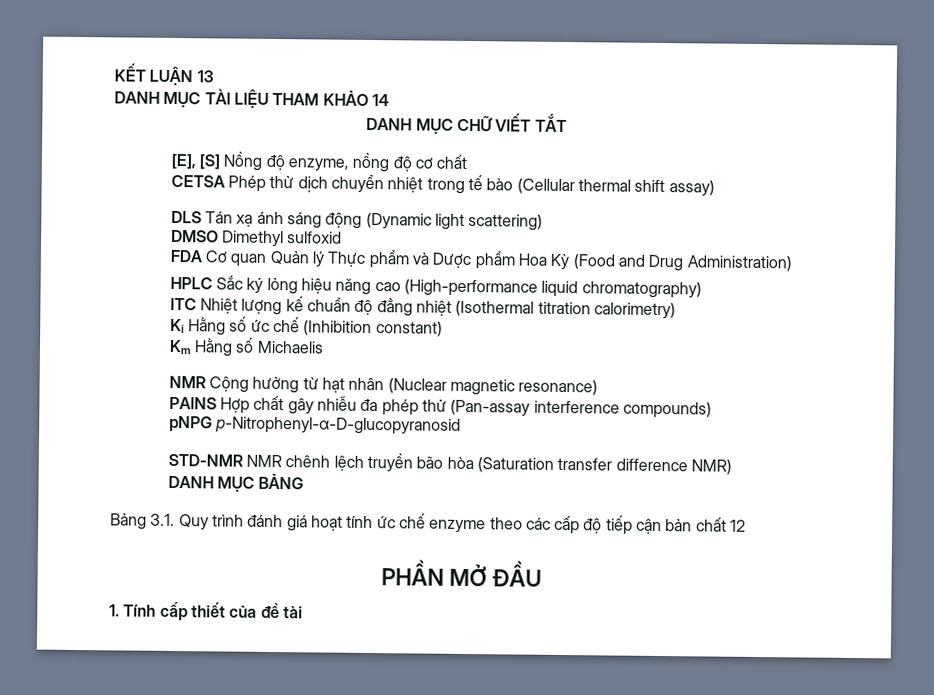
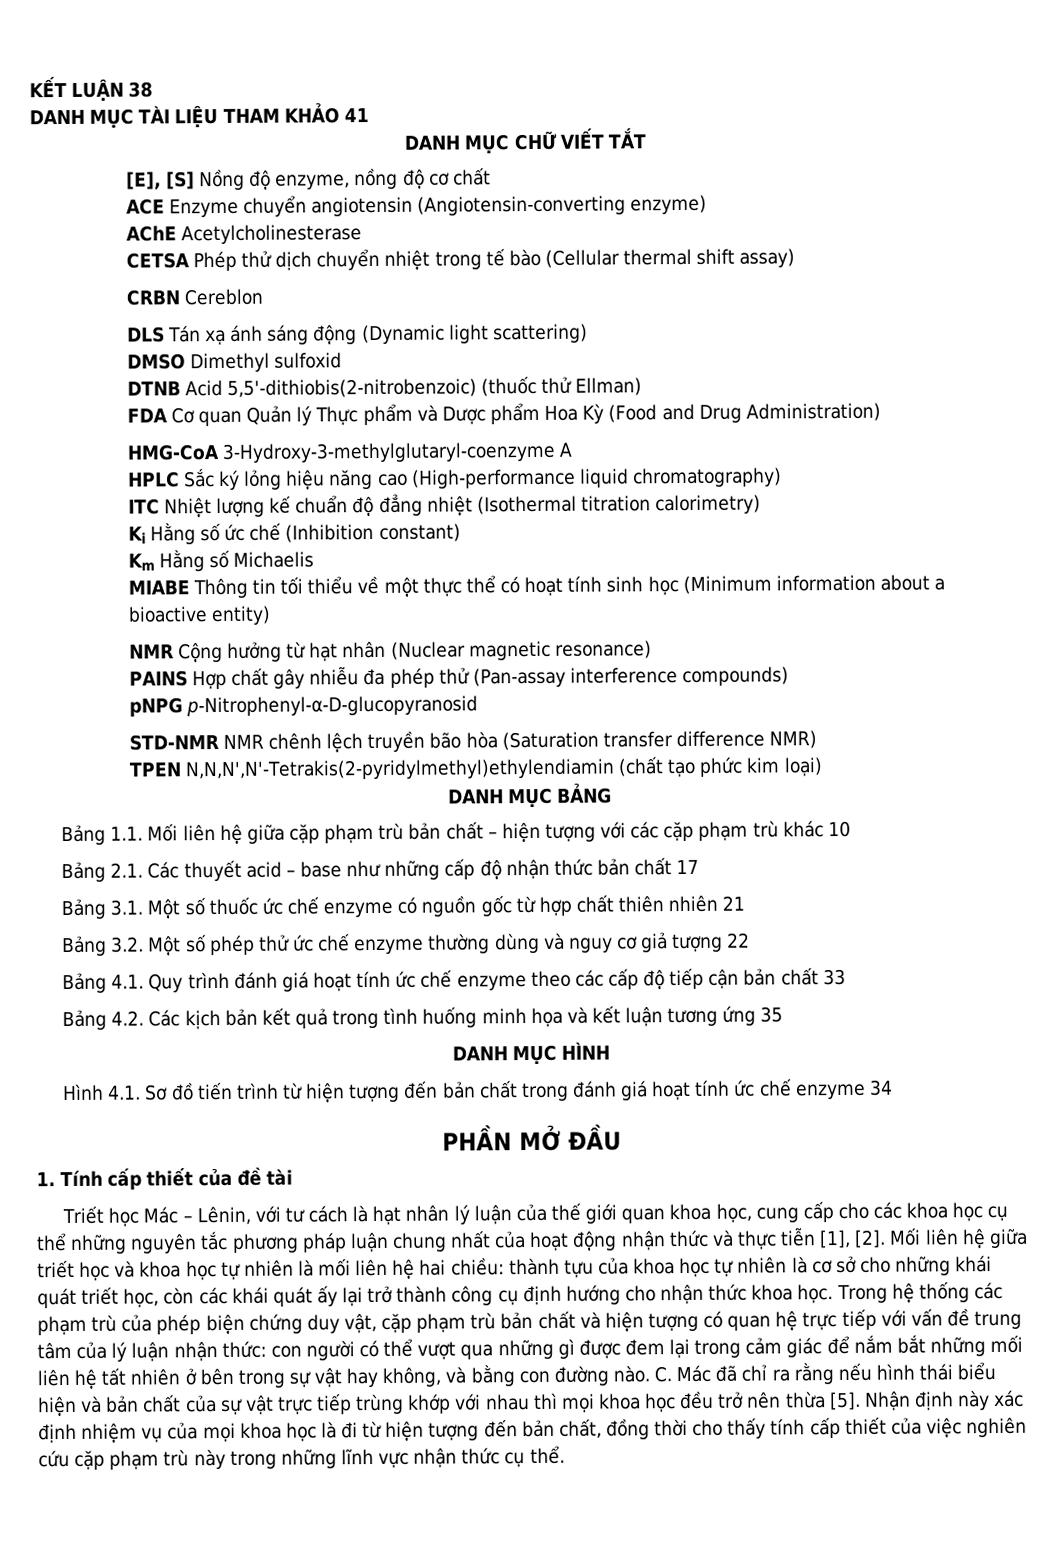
[196,70,214,83] 13 -> [128,81,154,98] 38
[371,94,389,107] 14 -> [343,108,369,123] 41
(468, 161) none -> [125,194,708,218] [125,224,362,245] // ACE Enzyme chuyển angiotensin (Angiotensin-converting enzyme) // AChE Acetylcholinesterase
(715, 188) none -> [125,288,263,306] // CRBN Cereblon
(343, 237) none -> [126,375,643,398] // DTNB Acid 5,5'-dithiobis(2-nitrobenzoic) (thuốc thử Ellman)
(792, 263) none -> [126,441,573,463] // HMG-CoA 3-Hydroxy-3-methylglutaryl-coenzyme A
(324, 347) none -> [127,574,946,599] [127,605,271,626] // MIABE Thông tin tối thiểu về một thực thể có hoạt tính sinh học (Minimum information about a bioactive entity)
[167,472,305,493] [110,513,176,530] DANH MỤC BẢNG // Bảng 3.1. -> [128,756,823,781] [447,782,613,809] [61,820,851,846] [61,857,700,883] [61,894,746,920] [62,932,751,957] [62,972,145,994] TPEN N,N,N',N'-Tetrakis(2-pyridylmethyl)ethylendiamin (chất tạo phức kim loại) // DANH MỤC BẢNG // Bảng 1.1. Mối liên hệ giữa cặp phạm trù bản chất – hiện tượng với các cặp phạm trù khác 10 // Bảng 2.1. Các thuyết acid – base như những cấp độ nhận thức bản chất 17 // Bảng 3.1. Một số thuốc ức chế enzyme có nguồn gốc từ hợp chất thiên nhiên 21 // Bảng 3.2. Một số phép thử ức chế enzyme thường dùng và nguy cơ giả tượng 22 // Bảng 4.1.
[730,519,747,532] 12 -> [822,968,846,986] [62,1005,784,1031] [451,1041,611,1066] [62,1078,893,1103] 33 // Bảng 4.2. Các kịch bản kết quả trong tình huống minh họa và kết luận tương ứng 35 // DANH MỤC HÌNH // Hình 4.1. Sơ đồ tiến trình từ hiện tượng đến bản chất trong đánh giá hoạt tính ức chế enzyme 34
(303, 612) none -> [62,1201,1009,1227] [36,1227,1028,1254] [37,1255,993,1281] [37,1281,1003,1309] [37,1308,1023,1336] [37,1334,1024,1362] [37,1361,997,1389] [38,1389,1025,1417] [38,1416,1028,1444] [38,1445,565,1470] // Triết học Mác – Lênin, với tư cách là hạt nhân lý luận của thế giới quan khoa học, cung cấp cho các khoa học cụ thể những nguyên tắc phương pháp luận chung nhất của hoạt động nhận thức và thực tiễn [1], [2]. Mối liên hệ giữa triết học và khoa học tự nhiên là mối liên hệ hai chiều: thành tựu của khoa học tự nhiên là cơ sở cho những khái quát triết học, còn các khái quát ấy lại trở thành công cụ định hướng cho nhận thức khoa học. Trong hệ thống các phạm trù của phép biện chứng duy vật, cặp phạm trù bản chất và hiện tượng có quan hệ trực tiếp với vấn đề trung tâm của lý luận nhận thức: con người có thể vượt qua những gì được đem lại trong cảm giác để nắm bắt những mối liên hệ tất nhiên ở bên trong sự vật hay không, và bằng con đường nào. C. Mác đã chỉ ra rằng nếu hình thái biểu hiện và bản chất của sự vật trực tiếp trùng khớp với nhau thì mọi khoa học đều trở nên thừa [5]. Nhận định này xác định nhiệm vụ của mọi khoa học là đi từ hiện tượng đến bản chất, đồng thời cho thấy tính cấp thiết của việc nghiên cứu cặp phạm trù này trong những lĩnh vực nhận thức cụ thể.

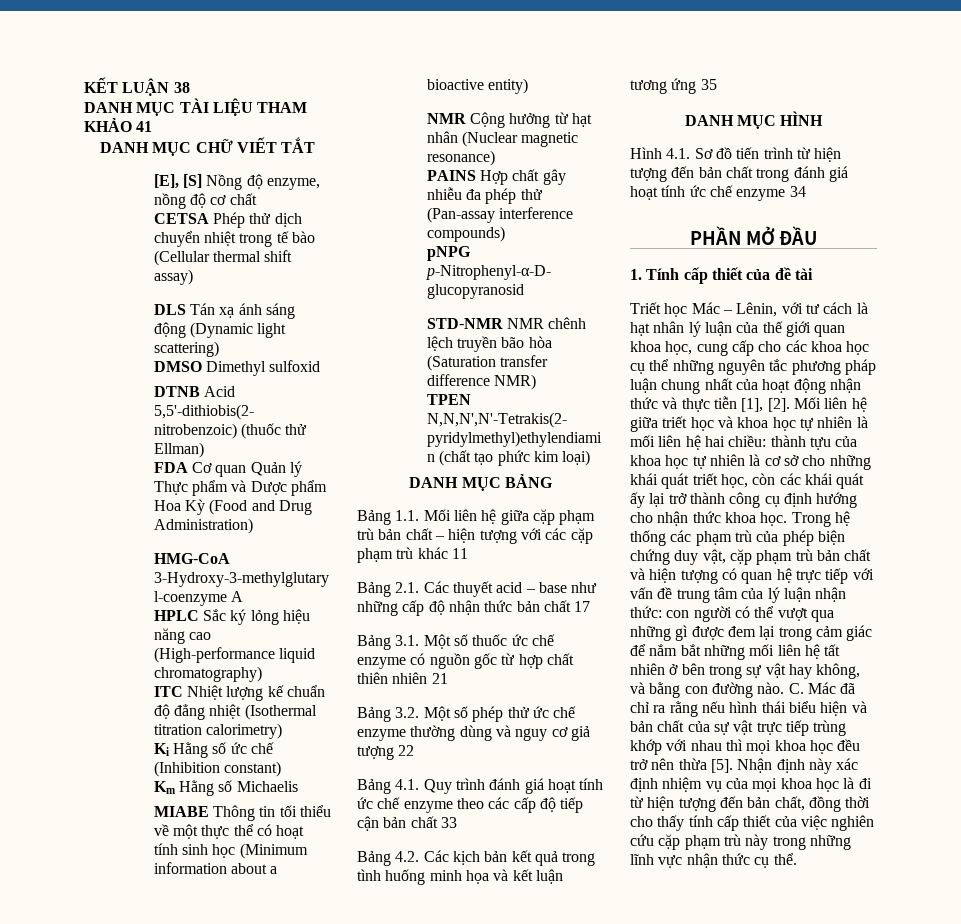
[125,194,708,218] [125,224,362,245] // ACE Enzyme chuyển angiotensin (Angiotensin-converting enzyme) // AChE Acetylcholinesterase -> (257, 199) none
[125,288,263,306] // CRBN Cereblon -> (193, 277) none
[827,820,851,838] 10 -> [451,548,468,559] 11

